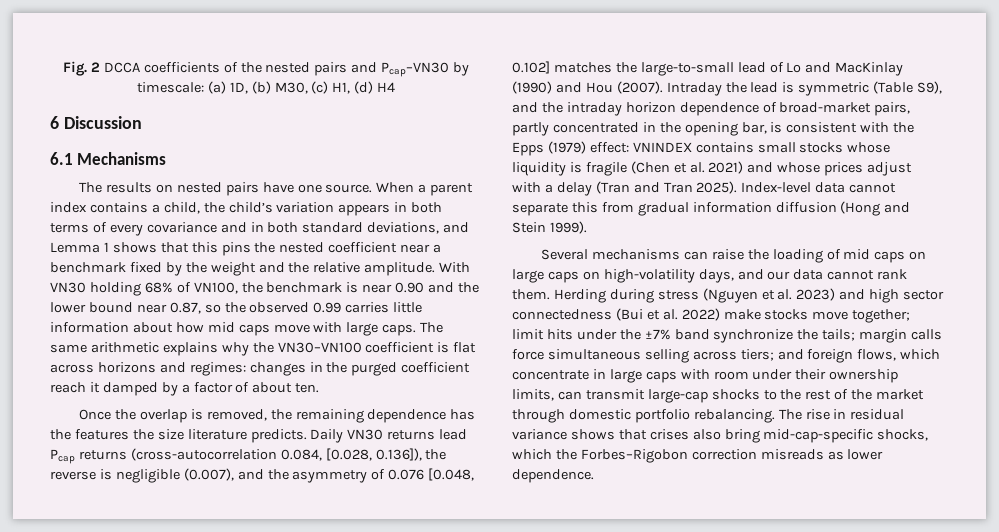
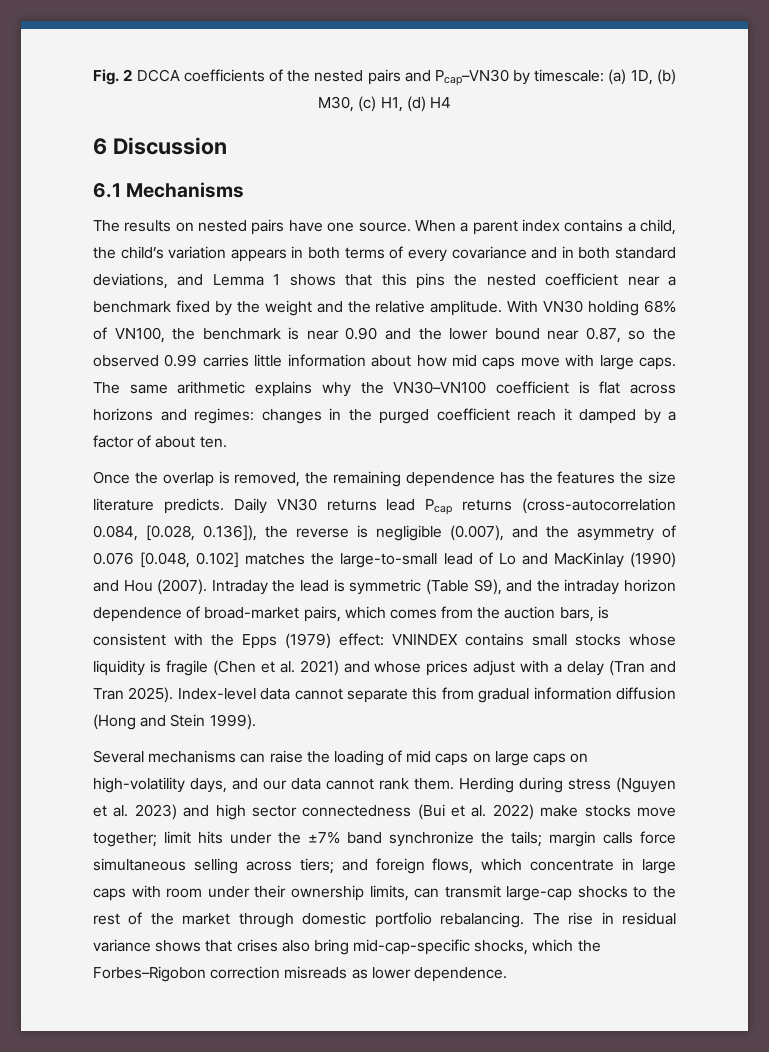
[512,122,767,136] partly concentrated in the opening bar, -> [344,606,594,622] which comes from the auction bars,

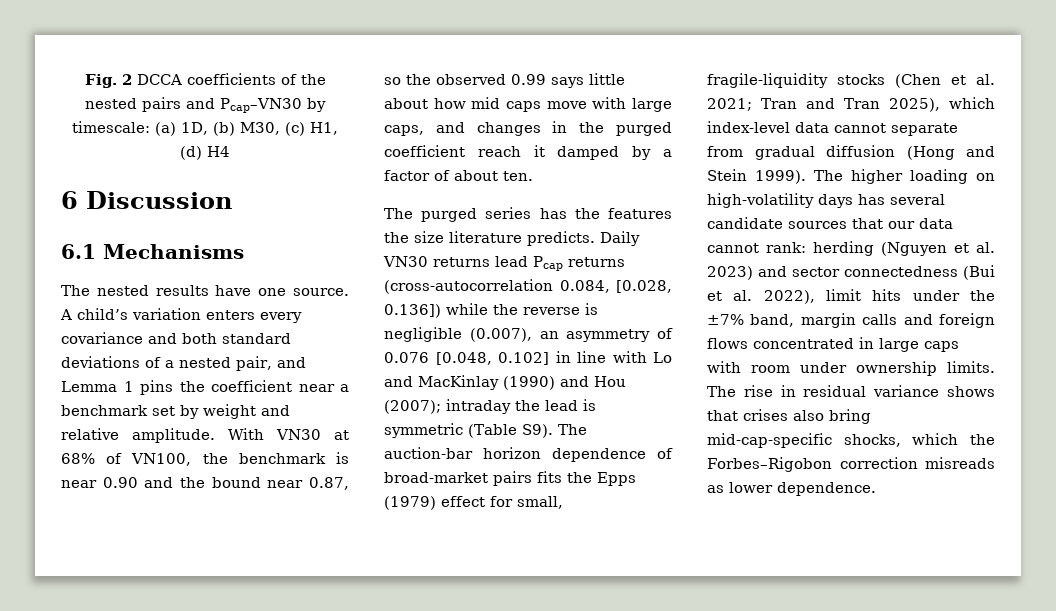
[124,219,676,235] [93,246,404,262] results on nested pairs have one source. When a parent index contains a child, the child’s variation appears in both terms of -> [96,285,349,296] [60,308,255,320] nested results have one source. A child’s variation enters
[561,246,574,258] in -> (177, 338) none
[93,273,407,289] deviations, and Lemma 1 shows that this -> [61,356,306,371] [61,381,134,392] deviations of a nested pair, and Lemma 1
[486,274,536,286] nested -> (205, 386) none
[175,300,260,316] fixed by the -> [152,405,199,419] set by
[347,301,371,313] the -> (290, 410) none
[588,300,640,316] holding -> [334,430,349,440] at
[449,328,489,340] lower -> (205, 482) none
[202,354,366,367] carries little information -> [551,73,625,88] says little
[639,357,677,370] [93,381,676,397] [93,408,254,424] caps. The same arithmetic explains why the VN30–VN100 coefficient is flat across horizons and regimes: -> [384,122,465,136] caps, and
[93,471,495,487] Once the overlap is removed, the remaining dependence -> [384,207,532,222] The purged series
[203,525,257,541] 0.136]), -> [384,303,488,318] 0.136]) while
[512,526,569,538] and the -> [539,331,559,339] an
[245,552,493,568] matches the large-to-small lead of -> [555,351,647,363] in line with
[157,579,268,595] (2007). Intraday -> [384,399,511,414] (2007); intraday
[473,579,677,595] [93,606,609,622] [93,633,676,649] [93,660,676,676] [93,687,256,703] S9), and the intraday horizon dependence of broad-market pairs, which comes from the auction bars, is consistent with the Epps (1979) effect: VNINDEX contains small stocks whose liquidity is fragile (Chen et al. 2021) and whose prices adjust with a delay (Tran and Tran 2025). Index-level -> [521,424,587,438] [384,447,673,462] [384,471,636,486] [384,496,563,510] [707,73,995,88] [707,97,995,112] [707,121,790,133] S9). The auction-bar horizon dependence of broad-market pairs fits the Epps (1979) effect for small, fragile-liquidity stocks (Chen et al. 2021; Tran and Tran 2025), which index-level
[412,687,438,700] this -> (958, 129) none
[533,687,612,700] information -> (815, 153) none
[93,750,589,766] [93,777,611,793] // Several mechanisms can raise the loading of mid caps on large caps on high-volatility days, and our data cannot rank them. Herding during stress -> [814,169,995,184] [707,193,945,208] [707,217,953,229] [707,241,874,256] The higher loading on high-volatility days has several candidate sources that our data cannot rank: herding
[215,804,246,820] high -> (787, 271) none
[492,804,676,820] [93,832,157,847] 2022) make stocks move together; -> [763,290,815,304] 2022),
[347,831,676,847] [93,858,615,874] band synchronize the tails; margin calls force simultaneous selling across tiers; and foreign flows, which concentrate -> [750,313,995,328] [707,338,854,349] band, margin calls and foreign flows concentrated
[254,885,676,901] [93,912,525,928] their ownership limits, can transmit large-cap shocks to the rest of the market through domestic portfolio rebalancing. -> [856,361,995,376] ownership limits.

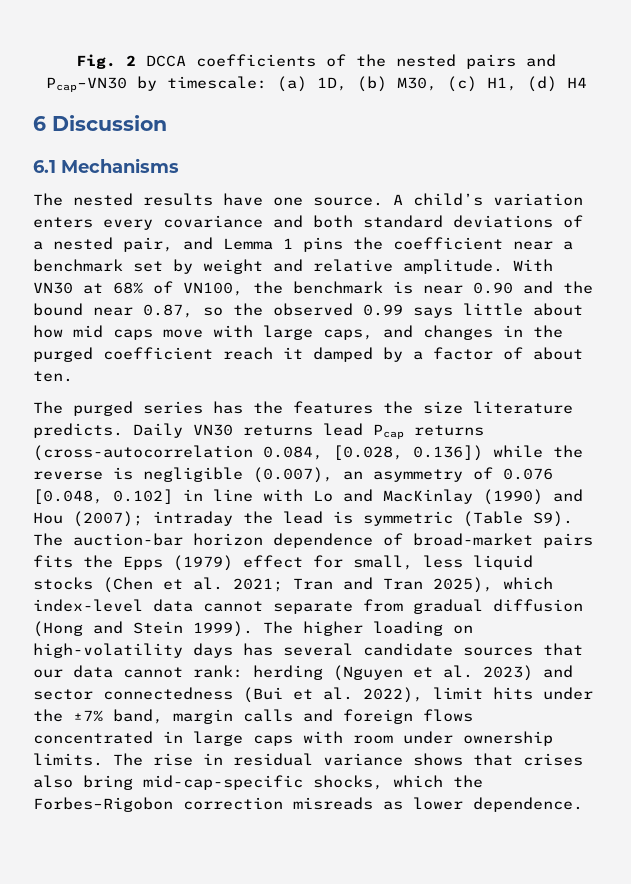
[707,73,828,88] fragile-liquidity -> [423,555,533,570] less liquid

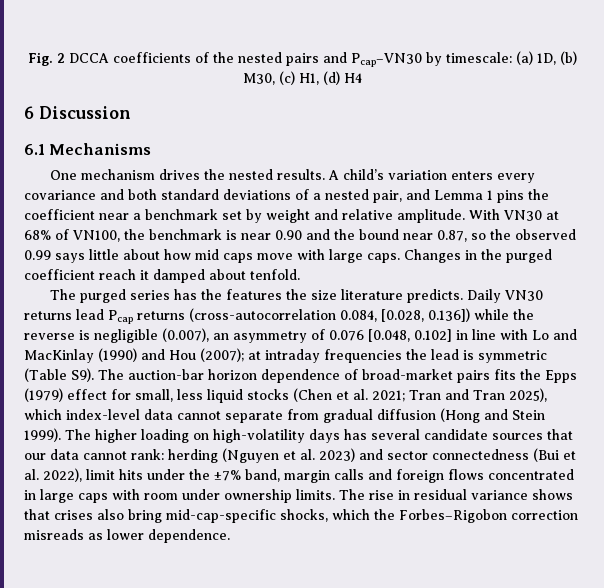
[33,193,383,206] The nested results have one source. -> [50,169,326,180] One mechanism drives the nested results.
[323,325,493,340] caps, and changes -> [367,249,461,263] caps. Changes
[383,347,583,362] [33,371,73,382] by a factor of about ten. -> [209,269,300,280] about tenfold.
[153,511,233,526] intraday -> [248,349,402,363] at intraday frequencies

